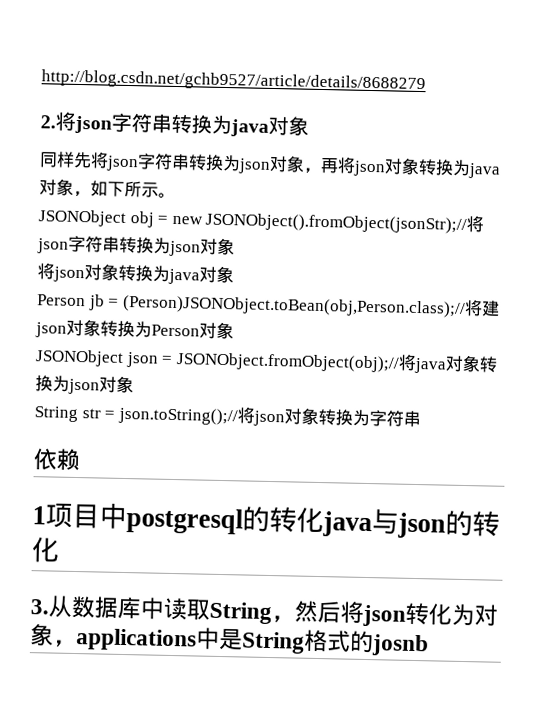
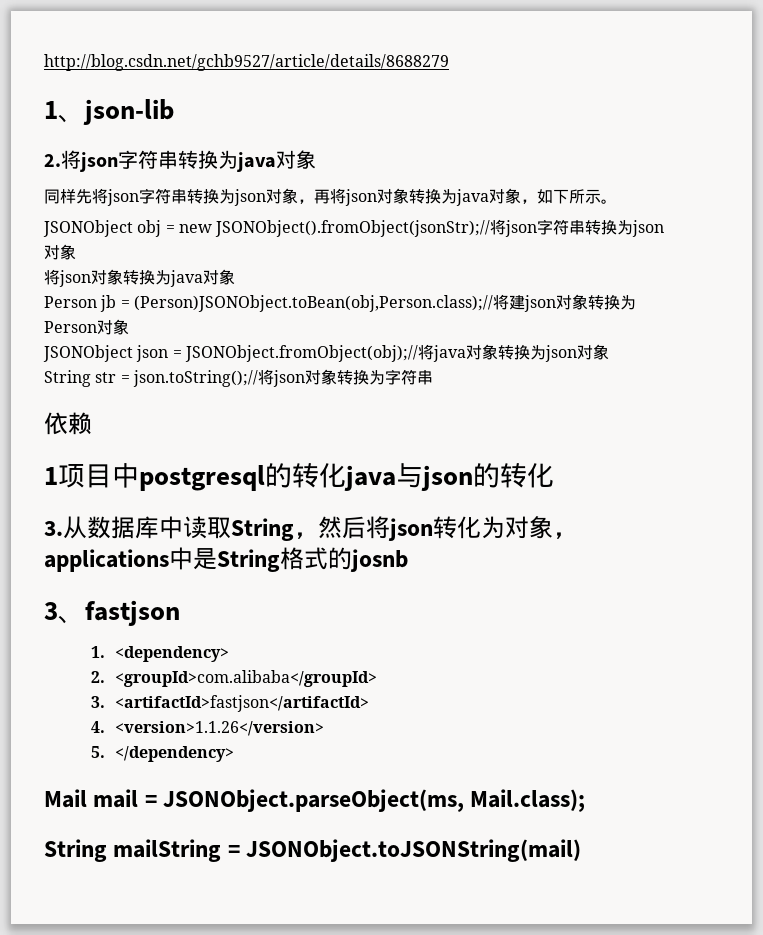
(426, 81) none -> [44,99,174,125] // 1、json-lib
(429, 645) none -> [44,600,180,626] [91,646,229,662] [91,670,377,687] [91,695,369,712] [91,721,324,736] [91,746,234,762] [44,789,586,812] [44,839,582,862] // 3、fastjson // 1. <dependency> // 2. <groupId>com.alibaba</groupId> // 3. <artifactId>fastjson</artifactId> // 4. <version>1.1.26</version> // 5. </dependency> // Mail mail = JSONObject.parseObject(ms, Mail.class); // String mailString = JSONObject.toJSONString(mail)

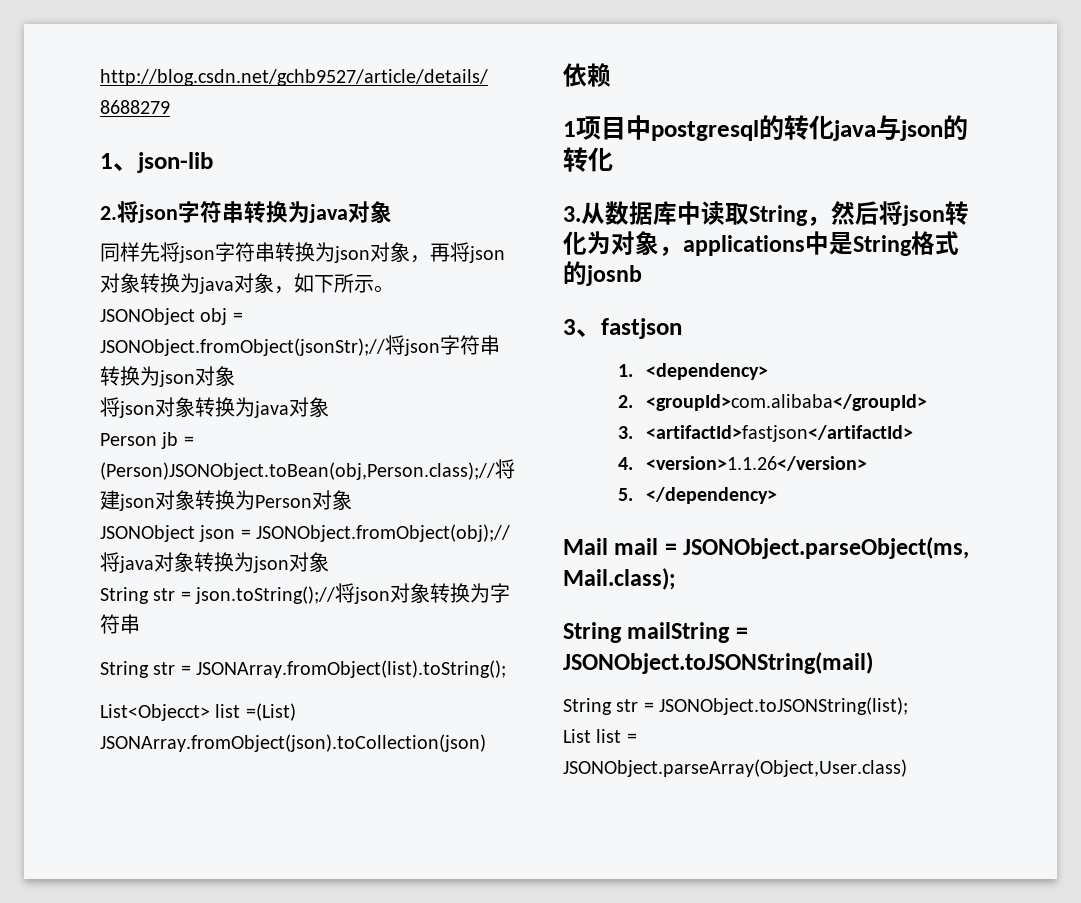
[178,220,491,237] new JSONObject().fromObject(jsonStr);// -> [100,338,385,356] JSONObject.fromObject(jsonStr);//
(433, 377) none -> [100,660,507,678] [100,703,296,721] [100,734,486,752] // String str = JSONArray.fromObject(list).toString(); // List<Objecct> list =(List) JSONArray.fromObject(json).toCollection(json)
(582, 850) none -> [563,697,909,715] [563,729,637,743] [563,759,907,777] // String str = JSONObject.toJSONString(list); // List list = JSONObject.parseArray(Object,User.class)

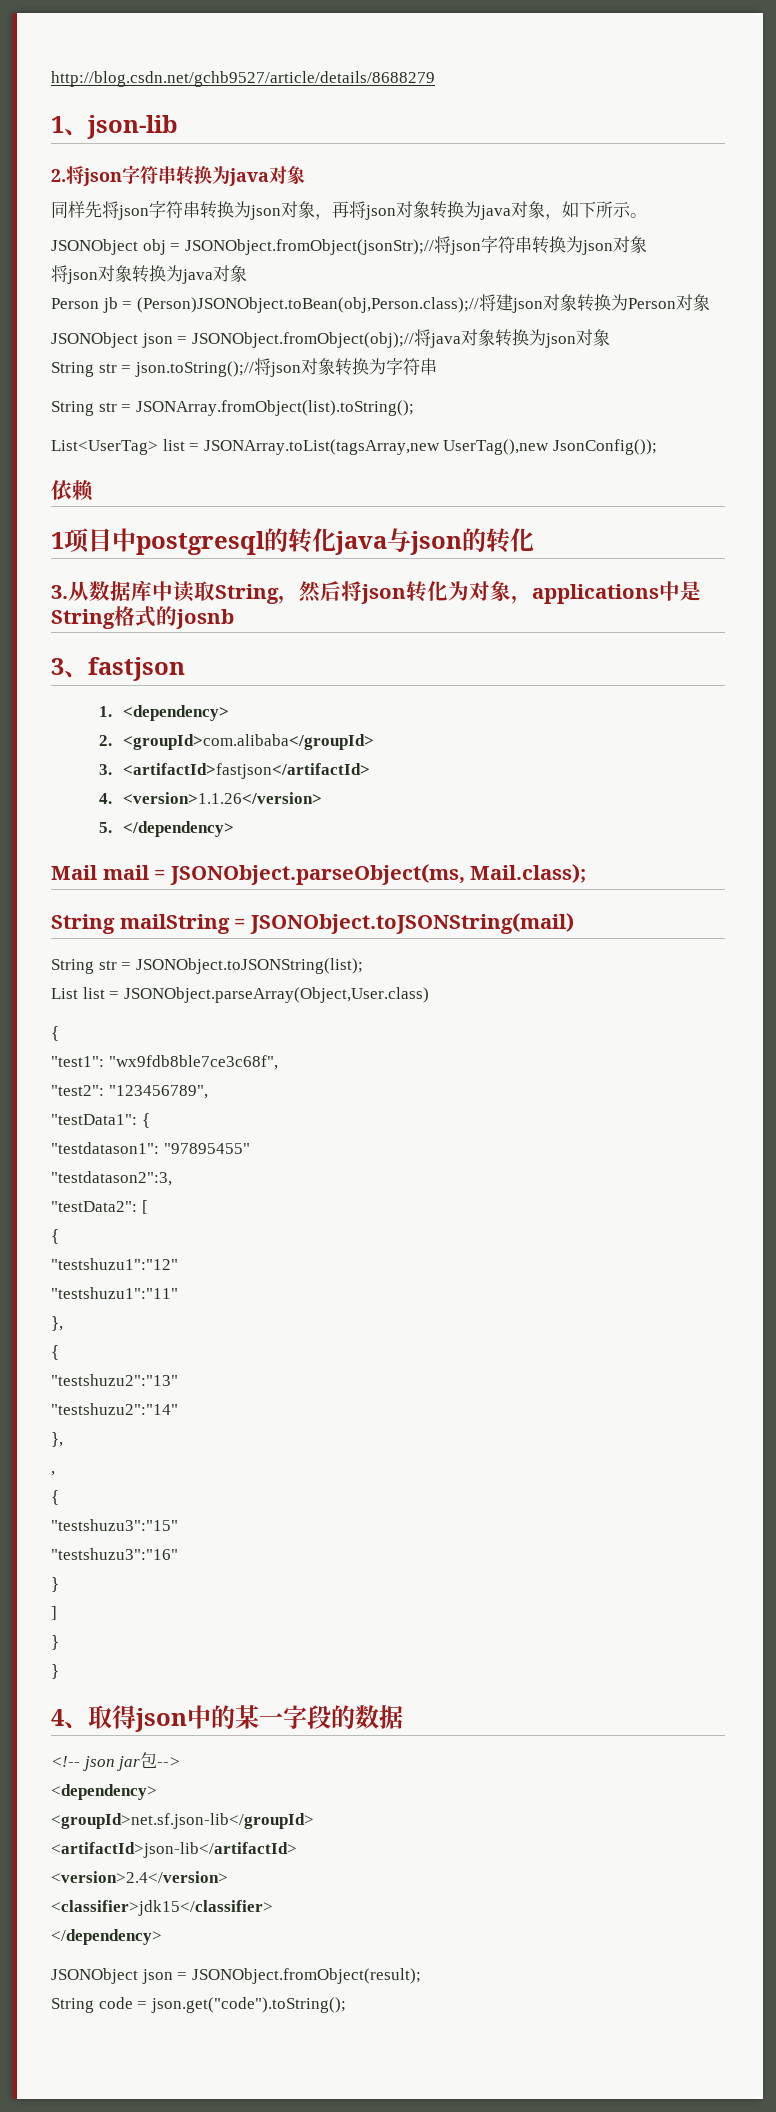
[100,703,296,721] [100,734,486,752] List<Objecct> list =(List) JSONArray.fromObject(json).toCollection(json) -> [51,439,657,455] List<UserTag> list = JSONArray.toList(tagsArray,new UserTag(),new JsonConfig());
(907, 768) none -> [51,1026,59,1041] [51,1055,278,1070] [51,1085,208,1099] [51,1113,150,1128] [51,1142,250,1154] [51,1171,172,1186] [51,1200,148,1214] [51,1229,59,1244] [51,1258,178,1270] [51,1287,178,1299] [51,1316,63,1331] [51,1345,59,1360] [51,1374,178,1386] [51,1403,178,1415] [51,1432,63,1447] [51,1471,55,1476] [51,1490,59,1505] [51,1519,178,1531] [51,1548,178,1560] [51,1577,59,1592] [51,1606,57,1620] [51,1635,59,1650] [51,1664,59,1679] [51,1705,403,1732] [51,1752,181,1771] [51,1784,157,1800] [51,1813,314,1829] [51,1842,297,1858] [51,1871,228,1883] [51,1900,273,1916] [51,1929,162,1945] [51,1968,421,1984] [51,1997,346,2013] // { // "test1": "wx9fdb8ble7ce3c68f", // "test2": "123456789", // "testData1": { // "testdatason1": "97895455" // "testdatason2":3, // "testData2": [ // { // "testshuzu1":"12" // "testshuzu1":"11" // }, // { // "testshuzu2":"13" // "testshuzu2":"14" // }, // , // { // "testshuzu3":"15" // "testshuzu3":"16" // } // ] // } // } // 4、取得json中的某一字段的数据 // <!-- json jar包--> // <dependency> // <groupId>net.sf.json-lib</groupId> // <artifactId>json-lib</artifactId> // <version>2.4</version> // <classifier>jdk15</classifier> // </dependency> // JSONObject json = JSONObject.fromObject(result); // String code = json.get("code").toString();

